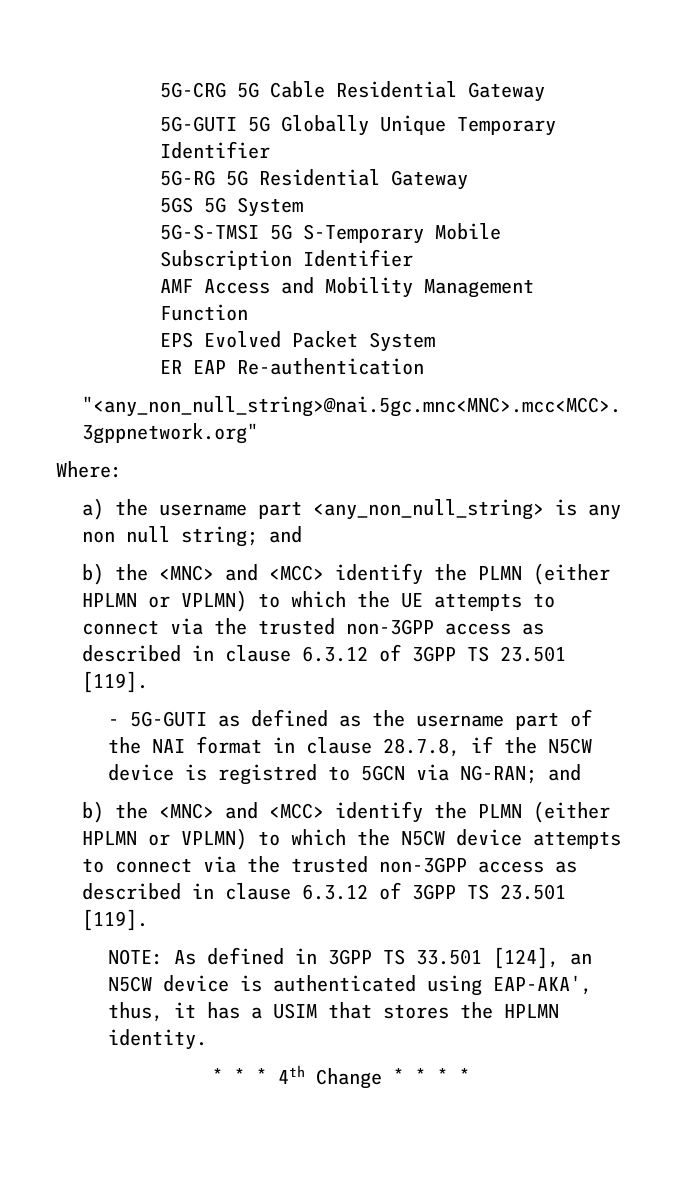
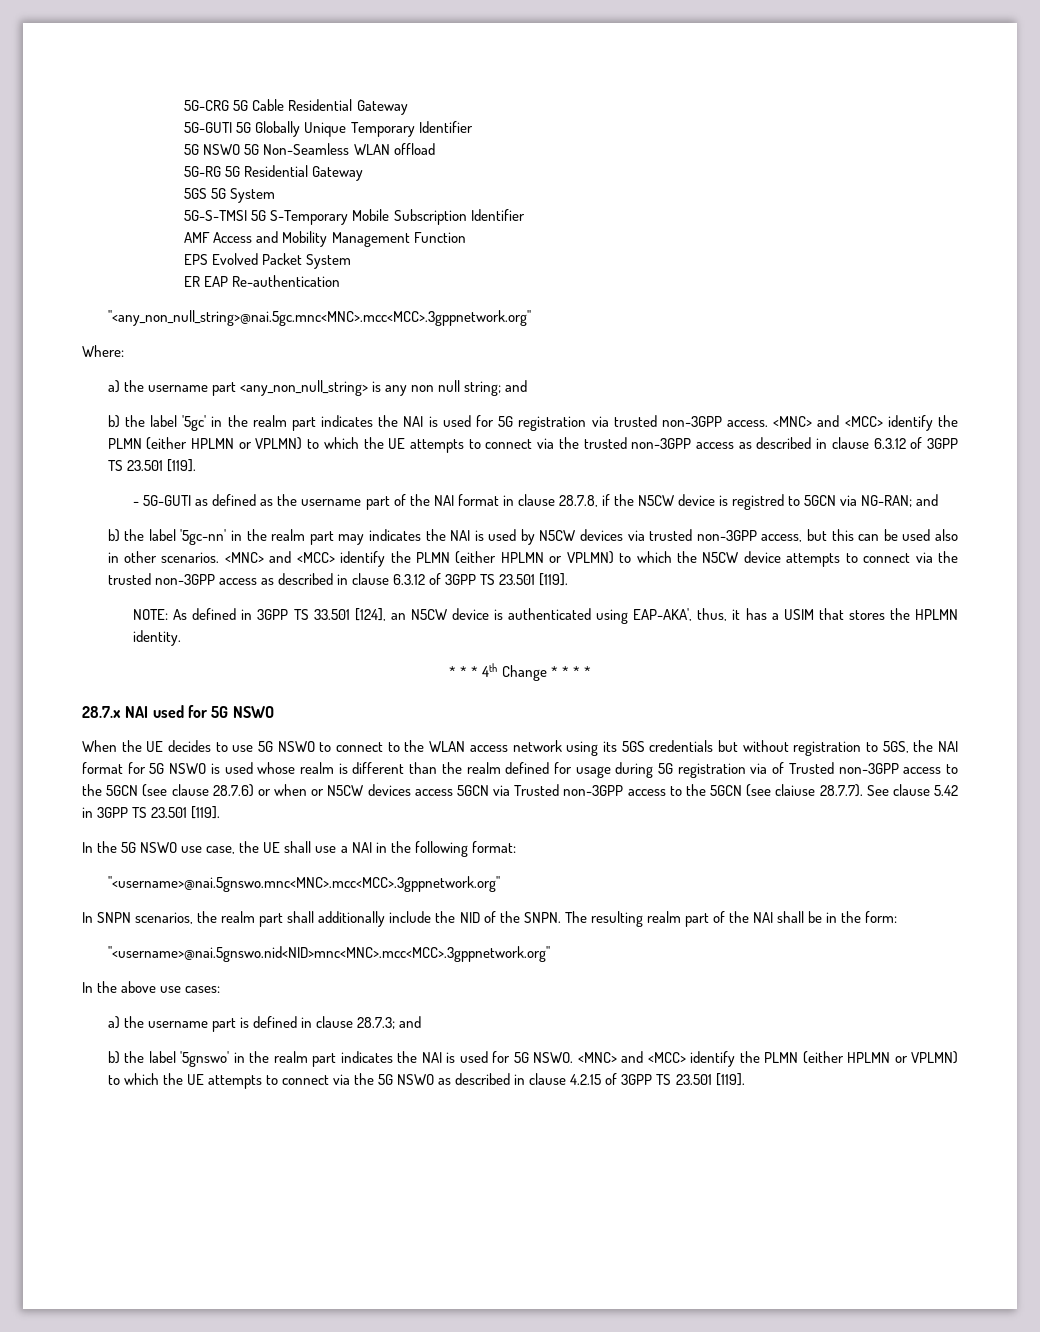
(271, 150) none -> [184,143,435,155] // 5G NSWO 5G Non-Seamless WLAN offload
(149, 572) none -> [149,415,769,431] label '5gc' in the realm part indicates the NAI is used for 5G registration via trusted non-3GPP access.
(149, 810) none -> [148,529,959,545] [107,551,220,563] label '5gc-nn' in the realm part may indicates the NAI is used by N5CW devices via trusted non-3GPP access, but this can be used also in other scenarios.
(470, 1076) none -> [82,705,274,718] [82,740,958,756] [82,762,959,778] [82,784,958,797] [82,806,221,819] [82,841,516,857] [107,876,500,892] [82,911,898,927] [107,946,550,962] [82,981,221,993] [107,1016,422,1032] [107,1051,959,1067] [107,1073,745,1089] // 28.7.x NAI used for 5G NSWO // When the UE decides to use 5G NSWO to connect to the WLAN access network using its 5GS credentials but without registration to 5GS, the NAI format for 5G NSWO is used whose realm is different than the realm defined for usage during 5G registration via of Trusted non-3GPP access to the 5GCN (see clause 28.7.6) or when or N5CW devices access 5GCN via Trusted non-3GPP access to the 5GCN (see claiuse 28.7.7). See clause 5.42 in 3GPP TS 23.501 [119]. // In the 5G NSWO use case, the UE shall use a NAI in the following format: // "<username>@nai.5gnswo.mnc<MNC>.mcc<MCC>.3gppnetwork.org" // In SNPN scenarios, the realm part shall additionally include the NID of the SNPN. The resulting realm part of the NAI shall be in the form: // "<username>@nai.5gnswo.nid<NID>mnc<MNC>.mcc<MCC>.3gppnetwork.org" // In the above use cases: // a) the username part is defined in clause 28.7.3; and // b) the label '5gnswo' in the realm part indicates the NAI is used for 5G NSWO. <MNC> and <MCC> identify the PLMN (either HPLMN or VPLMN) to which the UE attempts to connect via the 5G NSWO as described in clause 4.2.15 of 3GPP TS 23.501 [119].

